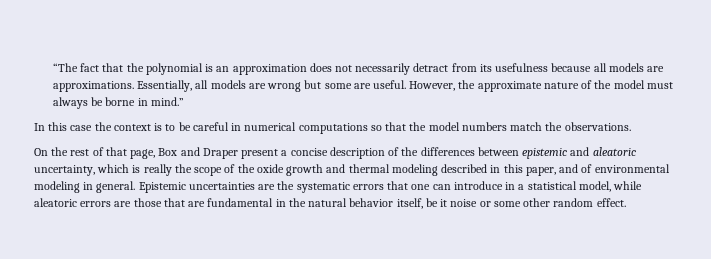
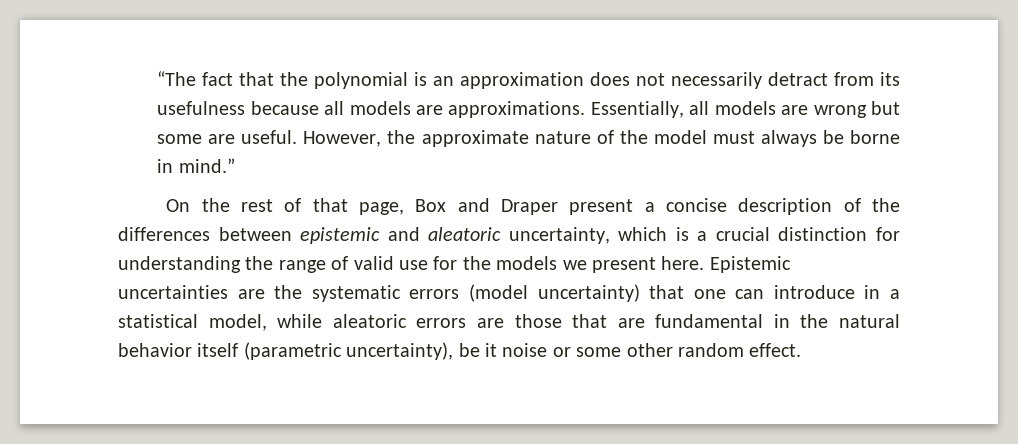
[34,122,631,134] // In this case the context is to be careful in numerical computations so that the model numbers match the observations. -> (235, 165) none
[143,164,670,176] [34,181,136,193] really the scope of the oxide growth and thermal modeling described in this paper, and of environmental modeling in general. -> [697,227,900,241] [118,256,705,273] a crucial distinction for understanding the range of valid use for the models we present here.
(384, 187) none -> [468,284,640,302] (model uncertainty)
[396,198,423,209] itself, -> [197,342,454,360] itself (parametric uncertainty),

